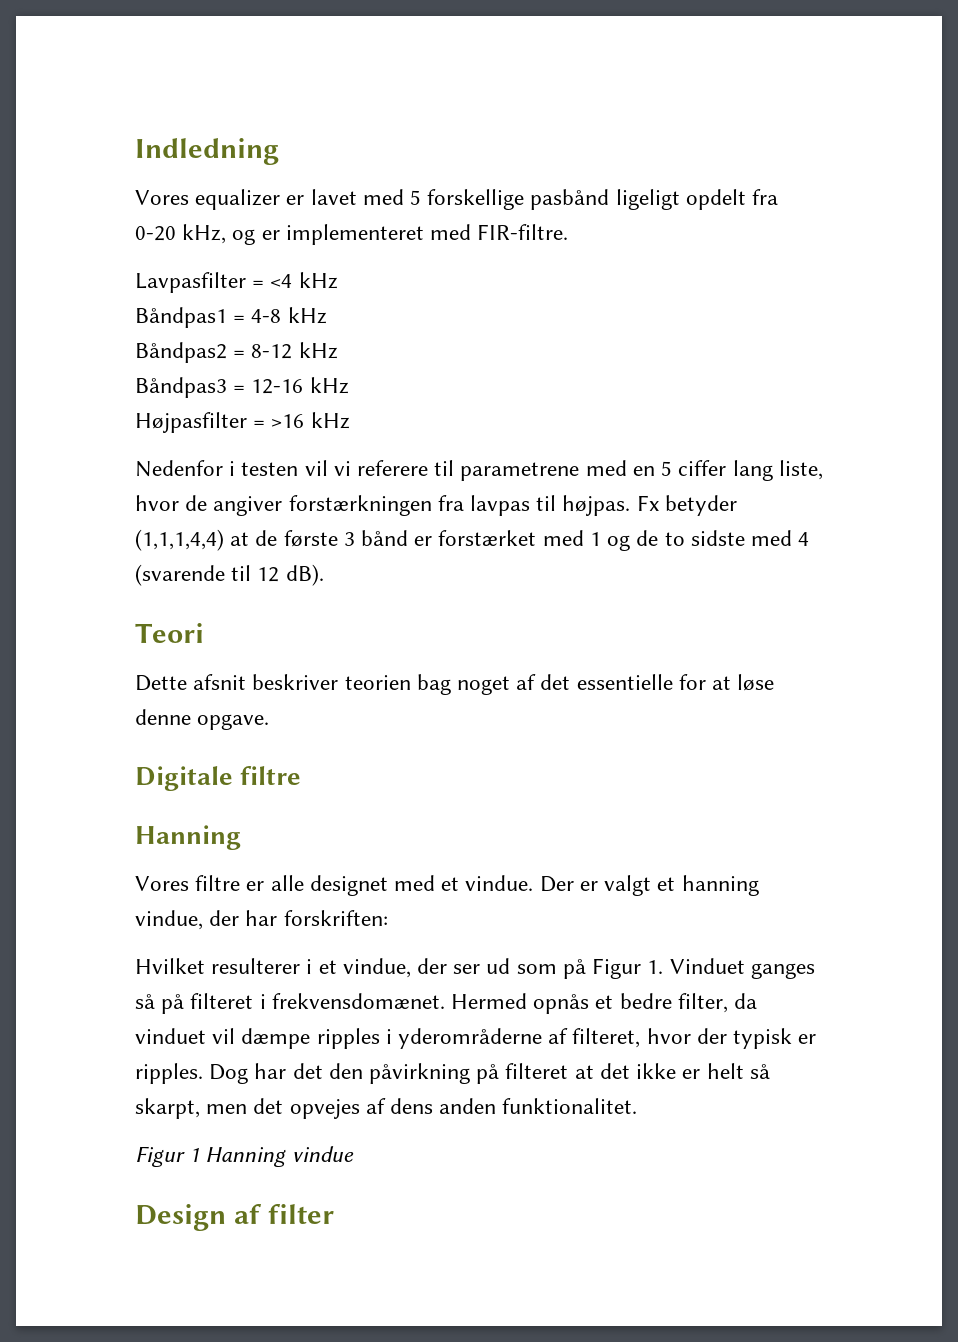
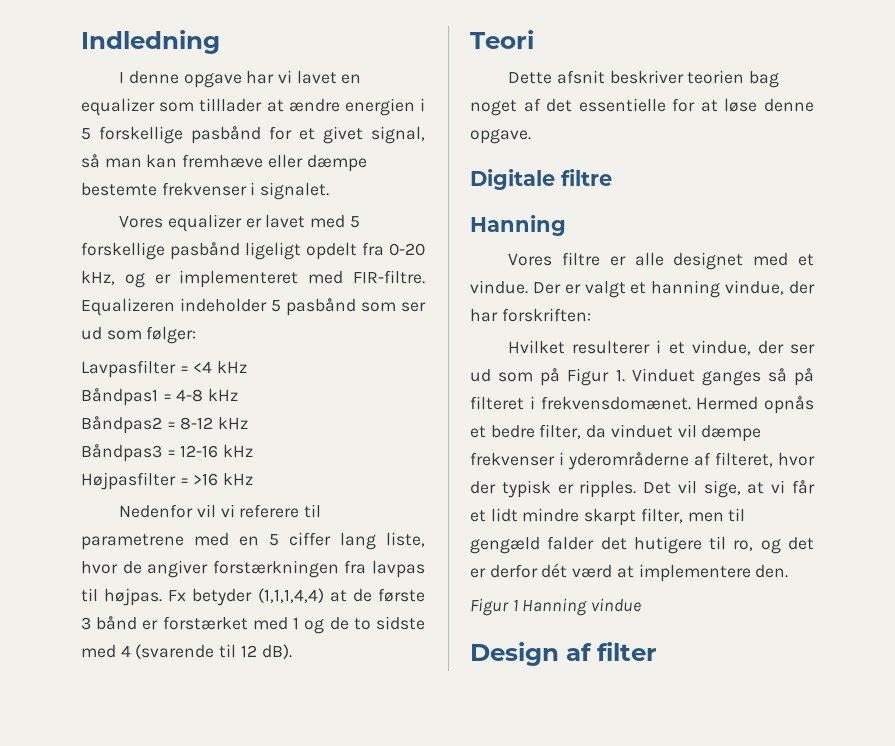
(279, 151) none -> [119,70,362,88] [81,98,425,116] [81,126,425,144] [81,154,367,172] [81,182,330,200] // I denne opgave har vi lavet en equalizer som tilllader at ændre energien i 5 forskellige pasbånd for et givet signal, så man kan fremhæve eller dæmpe bestemte frekvenser i signalet.
(569, 232) none -> [81,298,426,316] [81,326,197,344] Equalizeren indeholder 5 pasbånd som ser ud som følger:
[229,461,299,476] i testen -> (194, 511) none
[316,1028,380,1049] ripples -> [470,452,555,466] frekvenser
[209,1063,770,1084] [135,1098,638,1119] Dog har det den påvirkning på filteret at det ikke er helt så skarpt, men det opvejes af dens anden funktionalitet. -> [643,480,815,498] [470,508,746,526] [470,536,814,554] [470,563,789,582] Det vil sige, at vi får et lidt mindre skarpt filter, men til gengæld falder det hutigere til ro, og det er derfor dét værd at implementere den.

